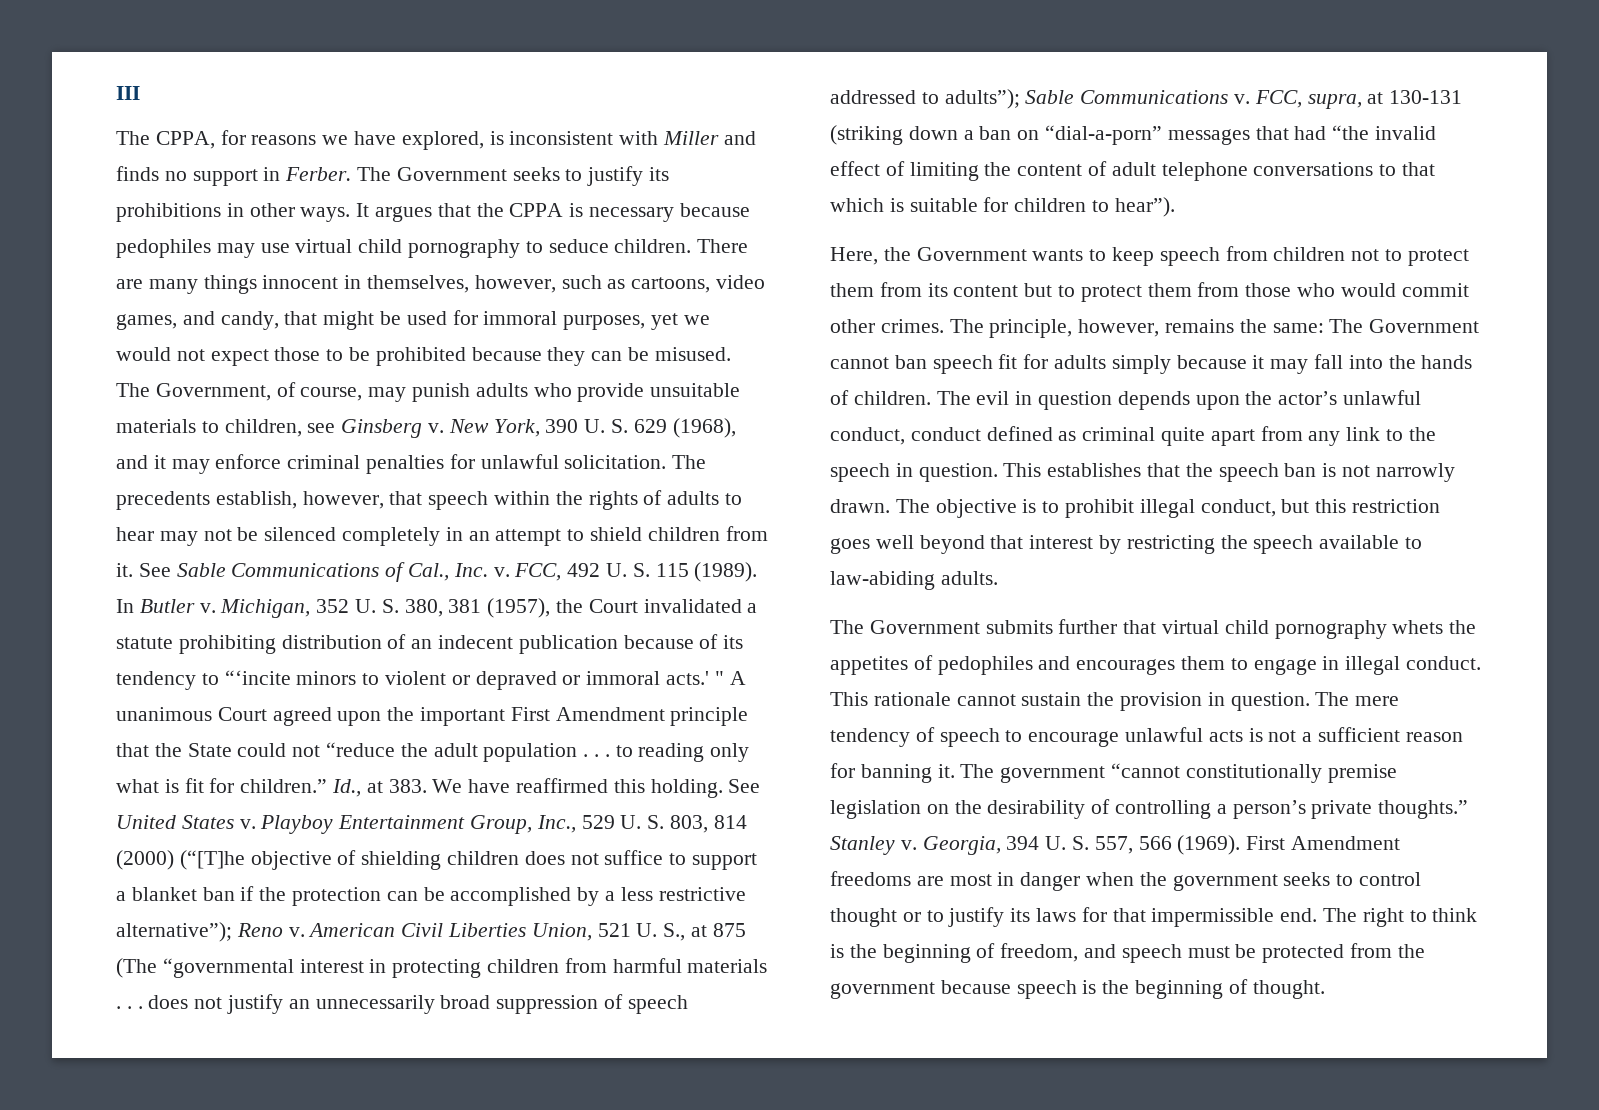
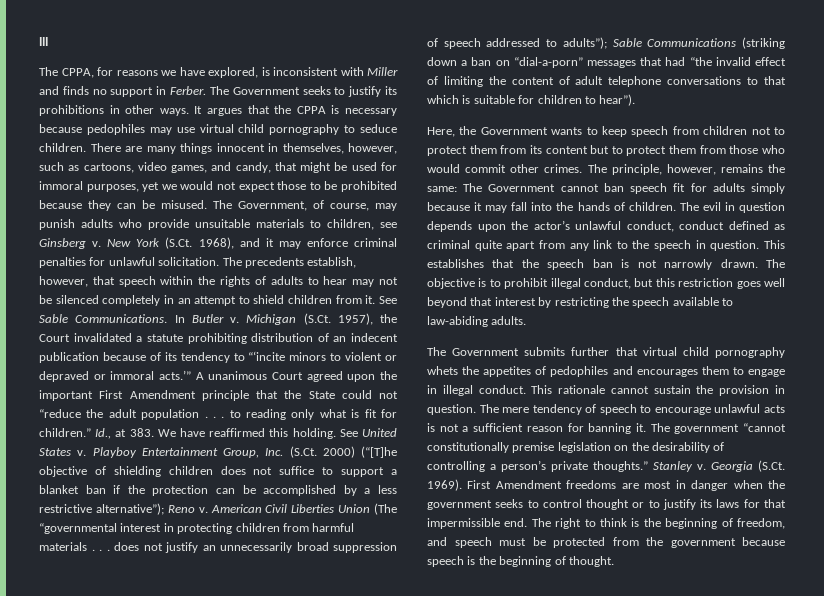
[493,418,736,438] York, 390 U. S. 629 (1968), -> [136,237,234,249] York (S.Ct. 1968),
[231,562,758,582] [116,598,551,618] Communications of Cal., Inc. v. FCC, 492 U. S. 115 (1989). In Butler v. Michigan, 352 U. S. 380, 381 (1957), -> [75,313,373,325] Communications. In Butler v. Michigan (S.Ct. 1957),
[666,671,724,685] acts.' " -> [159,370,191,380] acts.’”
[536,815,747,833] [116,850,174,870] Inc., 529 U. S. 803, 814 (2000) -> [265,446,355,458] Inc. (S.Ct. 2000)
[531,923,746,941] Union, 521 U. S., at 875 -> [338,504,371,513] Union
[1234,90,1463,109] v. FCC, supra, at 130-131 -> (737, 42) none
[922,835,1241,855] Georgia, 394 U. S. 557, 566 (1969). -> [711,460,785,472] [427,479,462,491] Georgia (S.Ct. 1969).

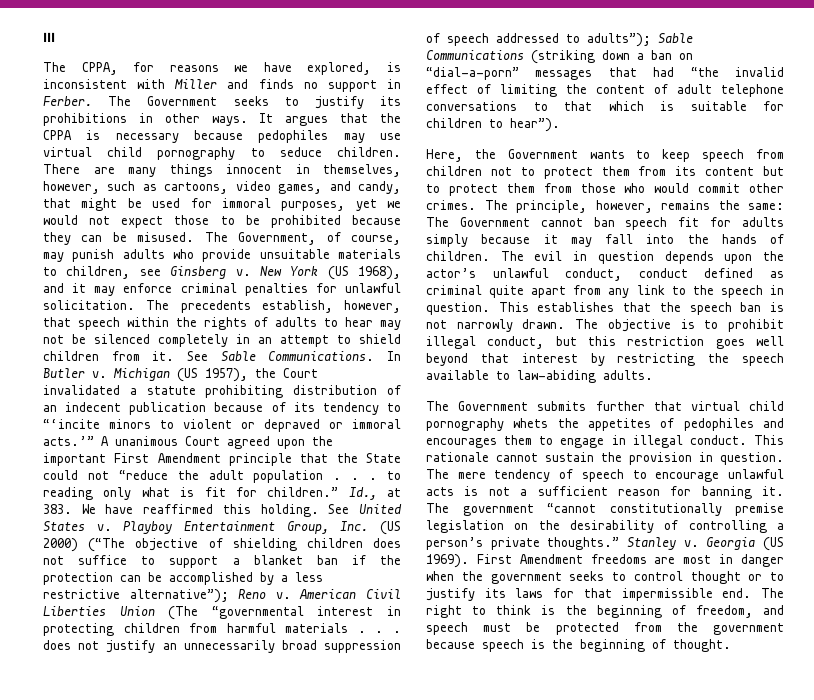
[165,237,193,249] (S.Ct. -> [327,266,349,280] (US
[303,313,331,325] (S.Ct. -> [177,368,198,382] (US
[289,446,397,458] (S.Ct. 2000) (“[T]he -> [380,521,401,535] [43,538,126,552] (US 2000) (“The
[758,460,785,472] (S.Ct. -> [763,537,784,551] (US

